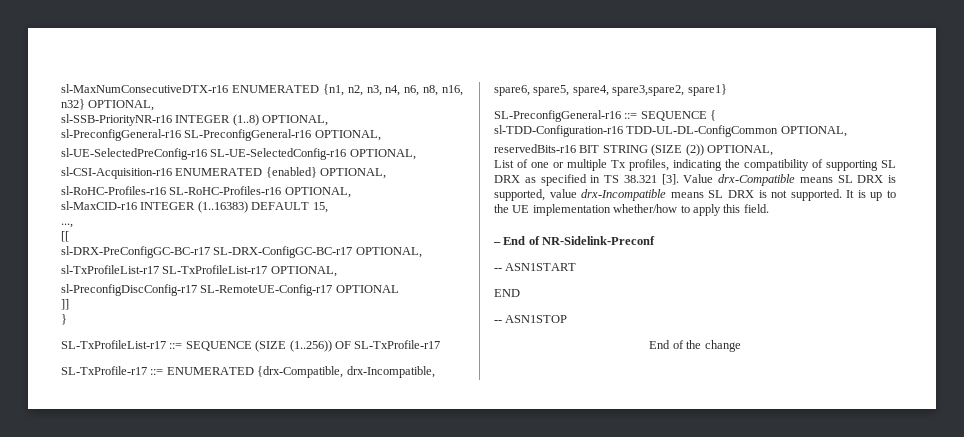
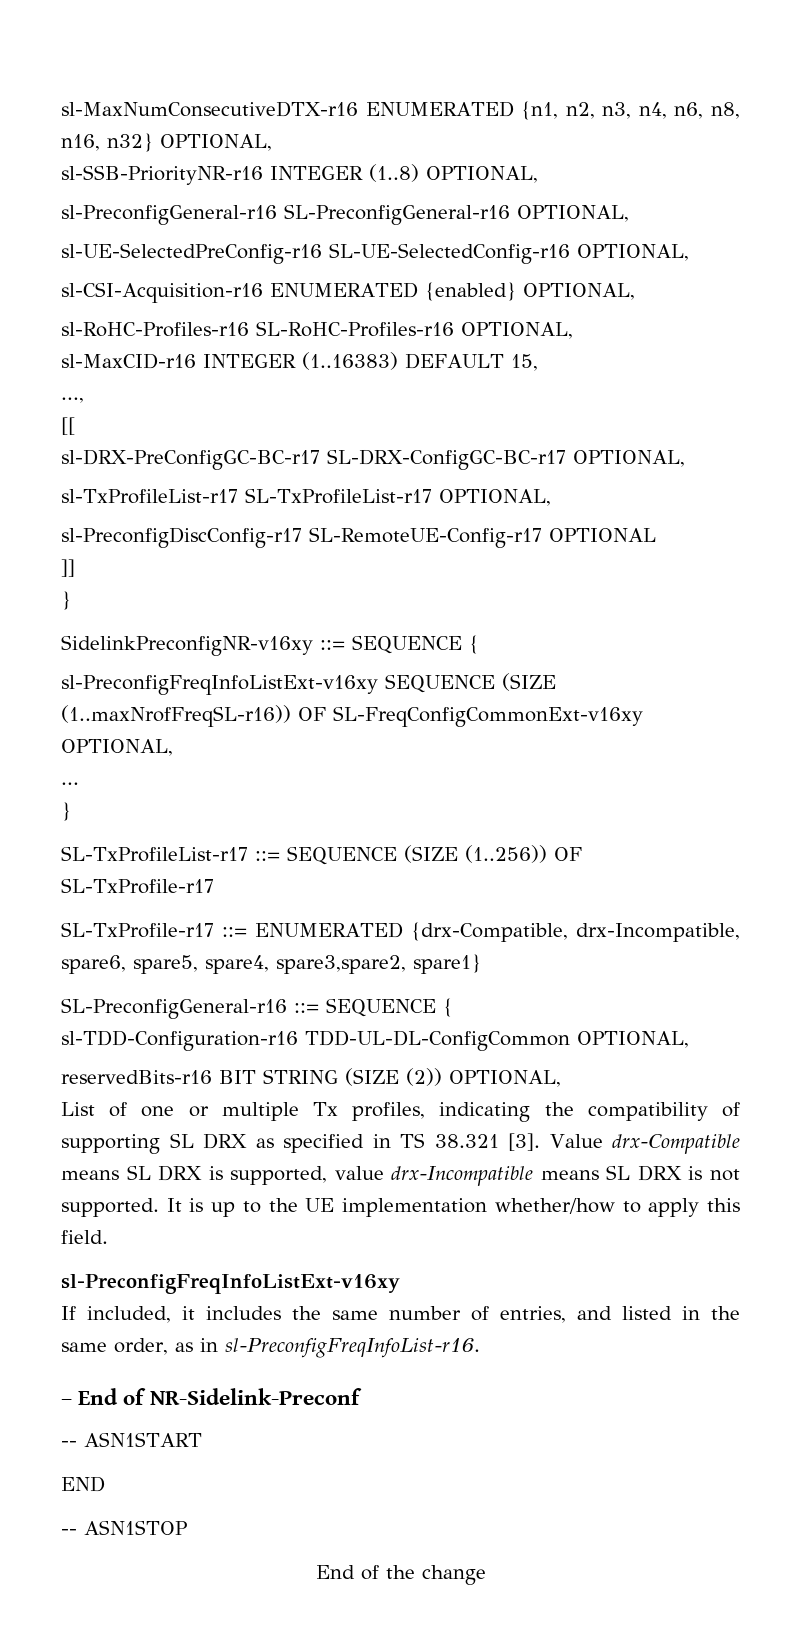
(67, 319) none -> [61,635,479,656] [61,673,556,695] [61,705,643,727] [61,739,173,756] [61,782,79,785] [61,802,71,821] // SidelinkPreconfigNR-v16xy ::= SEQUENCE { // sl-PreconfigFreqInfoListExt-v16xy SEQUENCE (SIZE (1..maxNrofFreqSL-r16)) OF SL-FreqConfigCommonExt-v16xy OPTIONAL, // ... // }
(769, 208) none -> [61,1274,400,1294] [61,1306,740,1323] [61,1338,480,1358] // sl-PreconfigFreqInfoListExt-v16xy // If included, it includes the same number of entries, and listed in the same order, as in sl-PreconfigFreqInfoList-r16.

